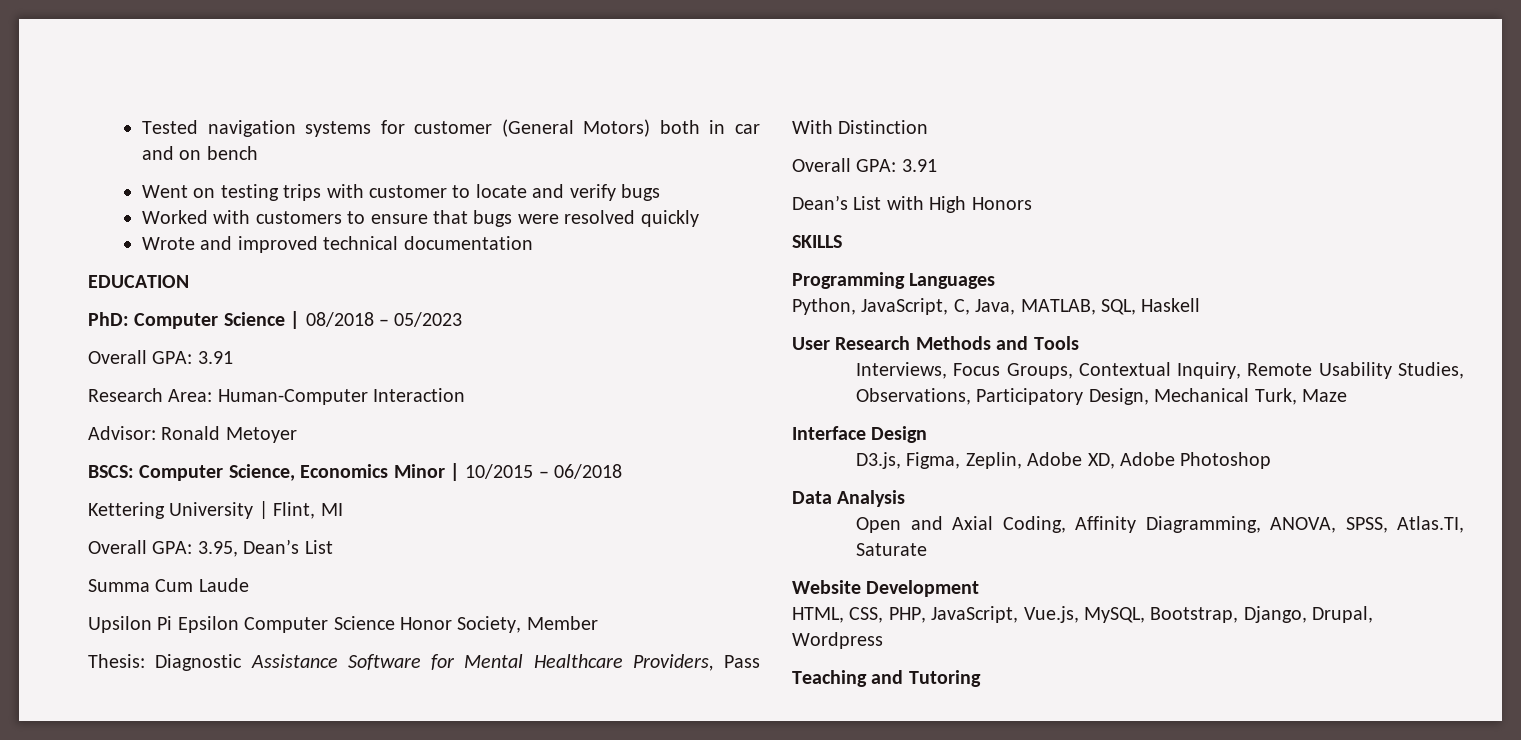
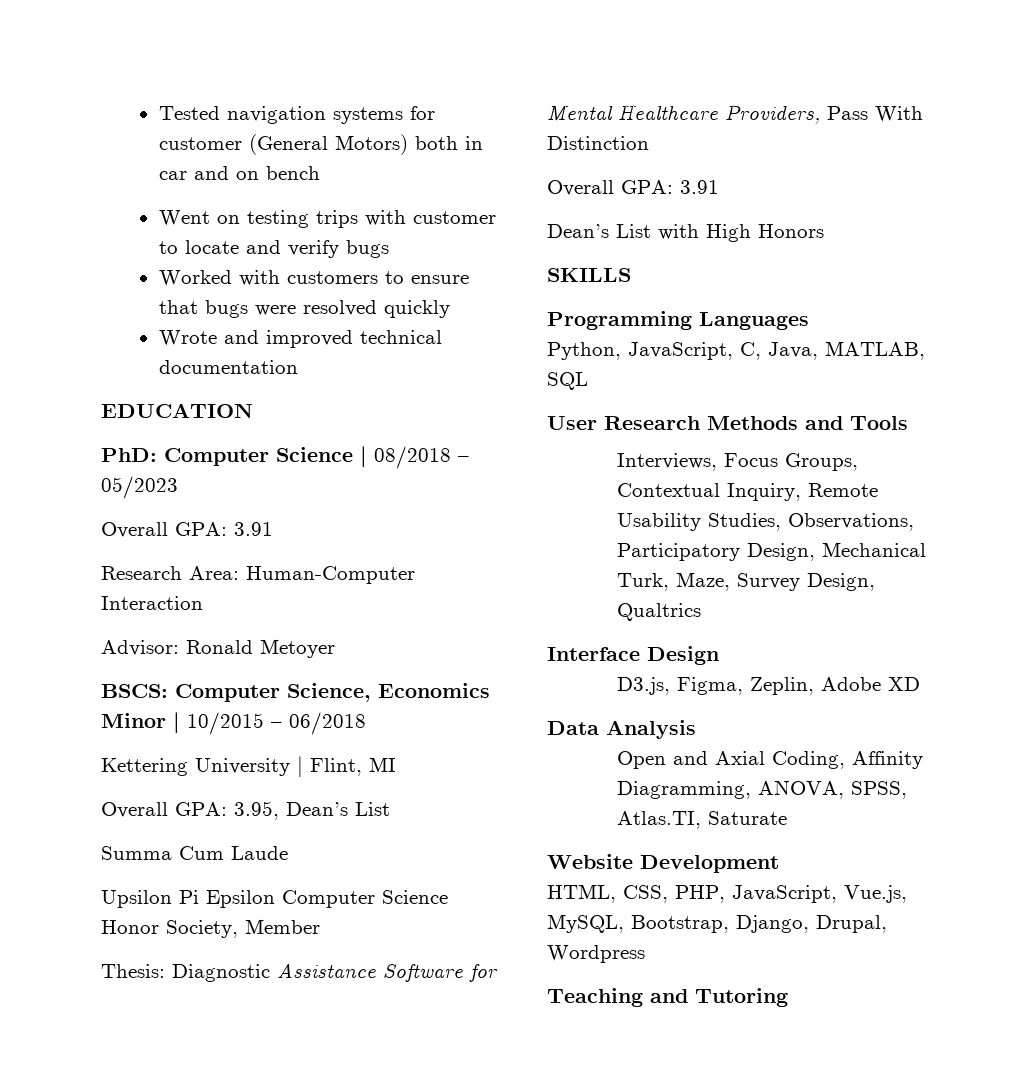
[1101,298,1201,315] SQL, Haskell -> [547,372,588,390] SQL
[1302,389,1348,402] Maze -> [676,572,876,591] [617,603,702,621] Maze, Survey Design, Qualtrics
[1087,452,1272,469] XD, Adobe Photoshop -> [888,677,921,691] XD

